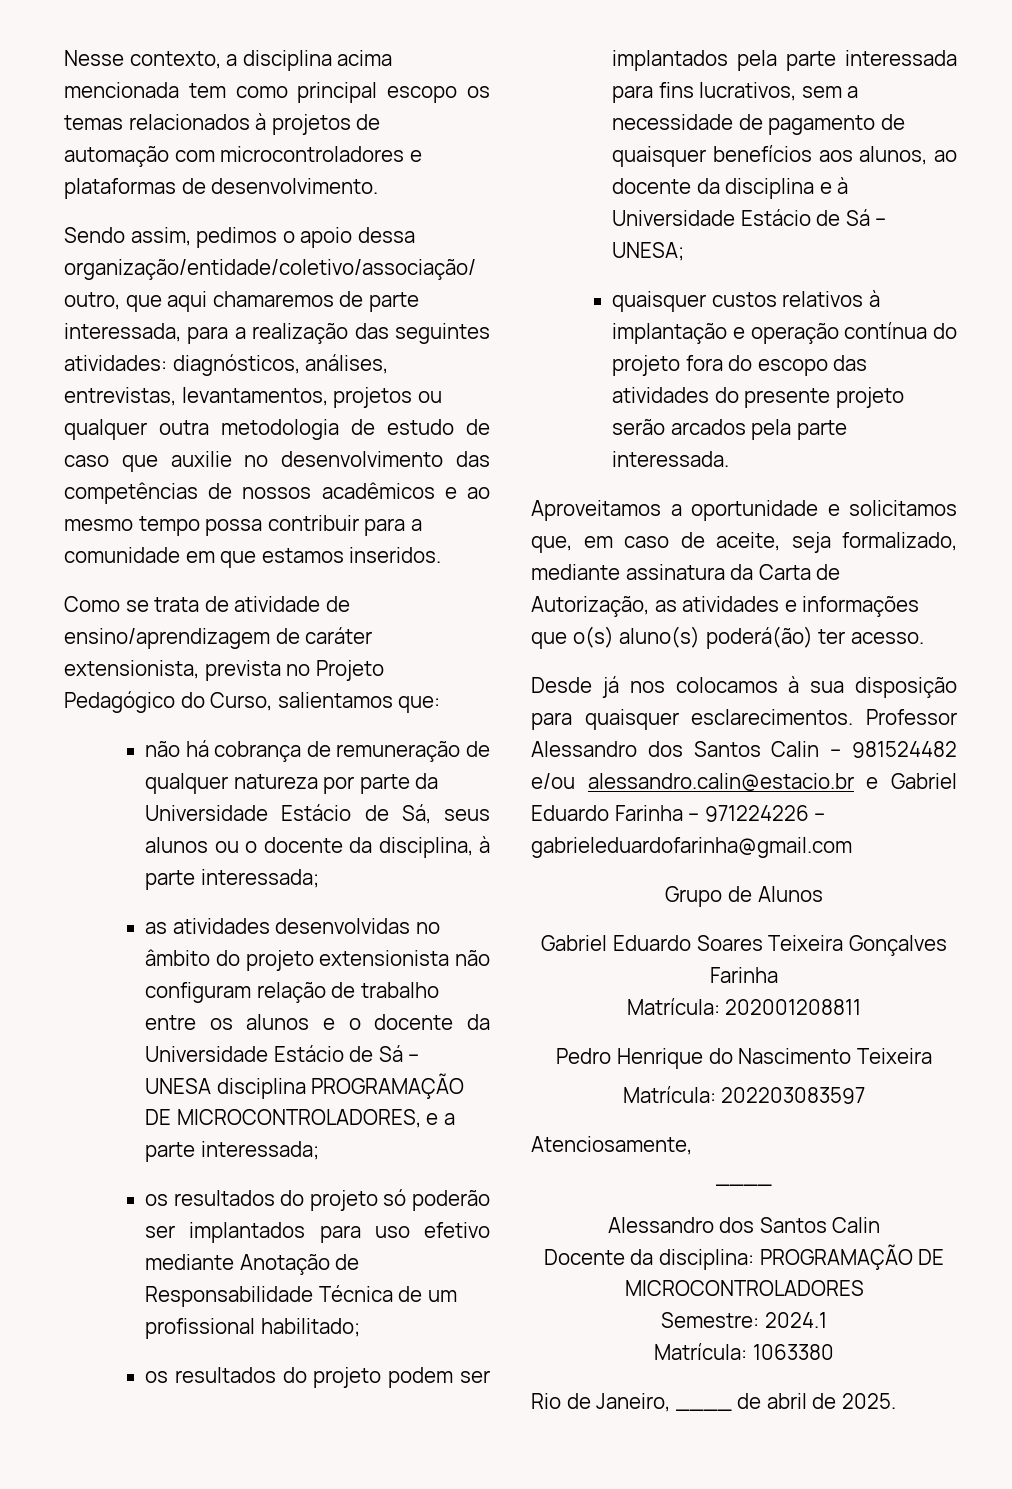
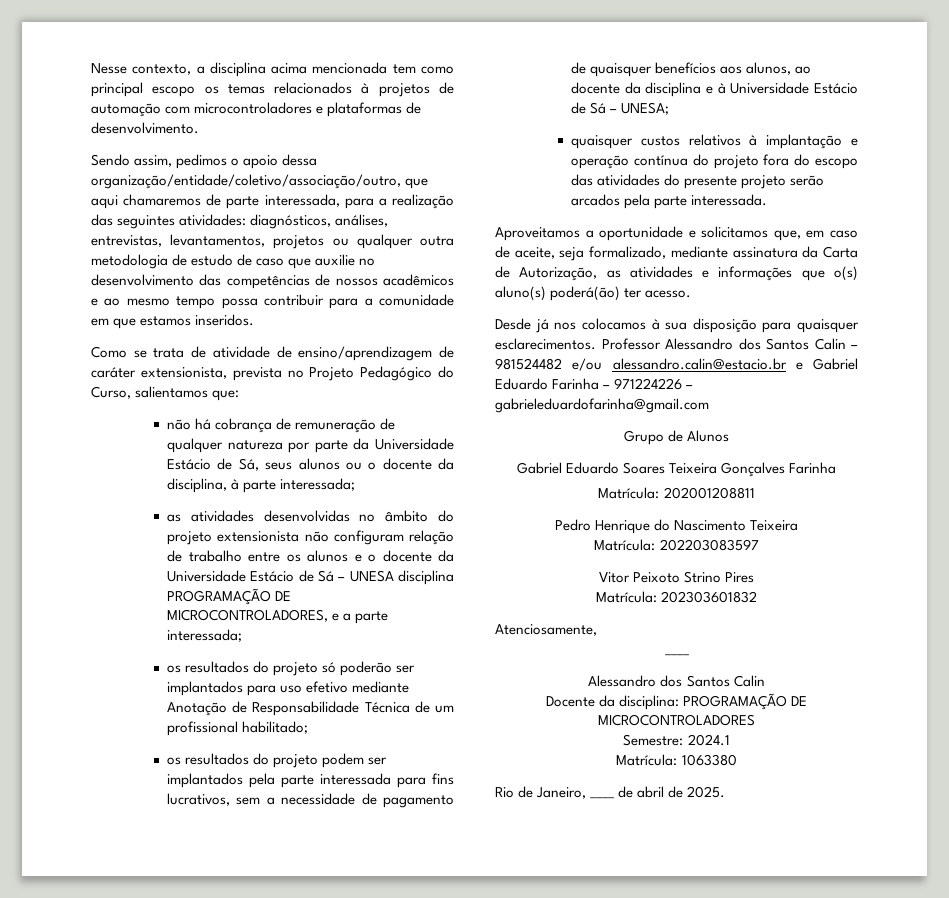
(866, 1095) none -> [598,571,755,583] [595,591,758,603] // Vitor Peixoto Strino Pires // Matrícula: 202303601832

